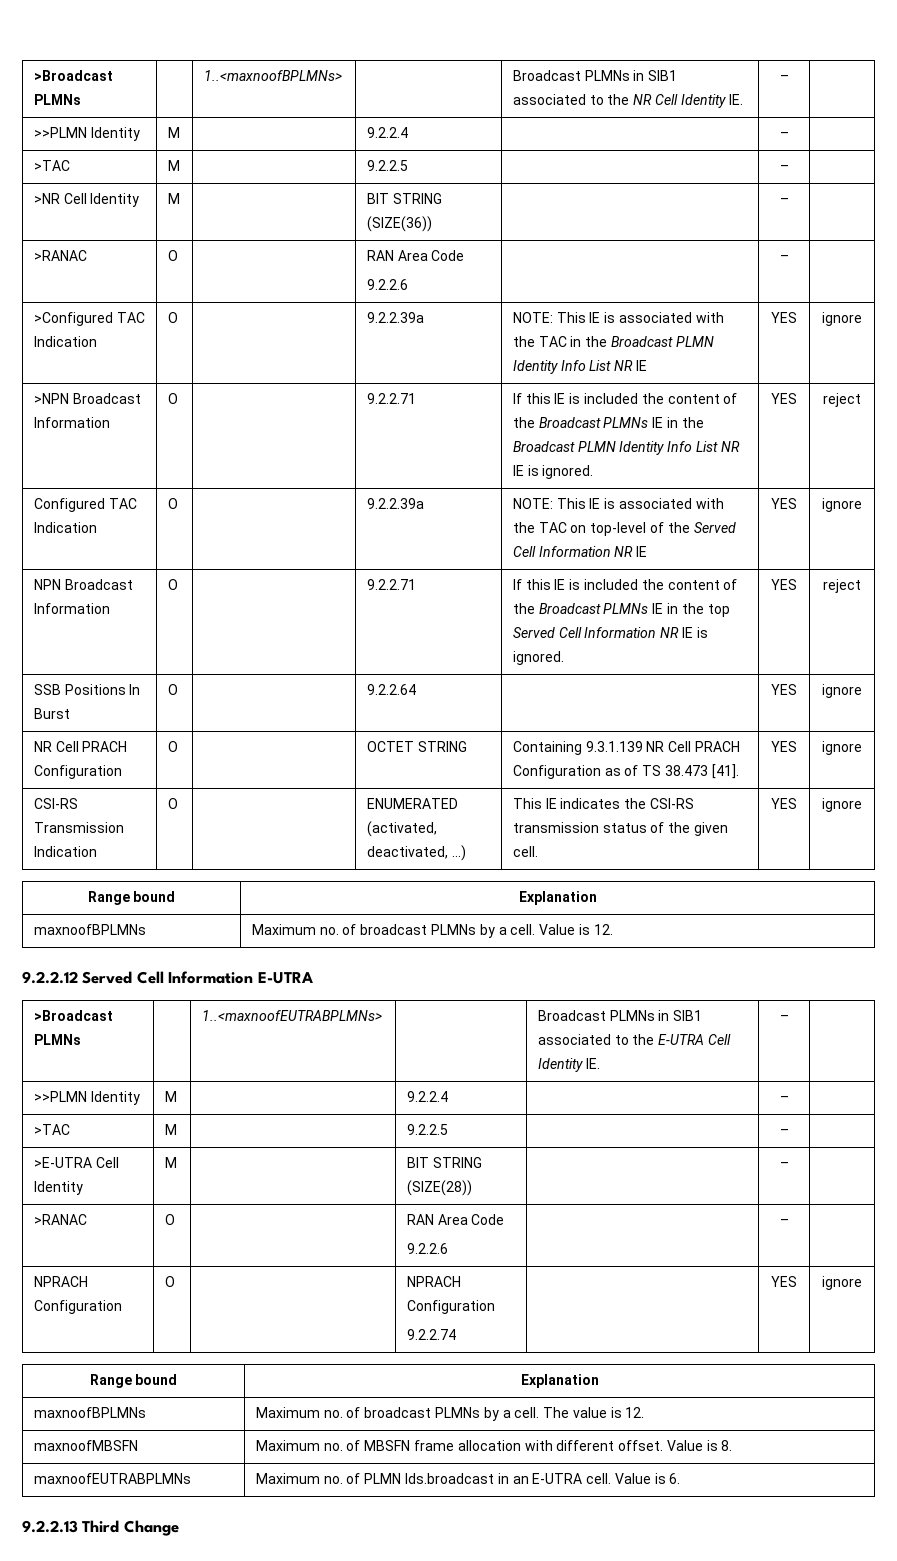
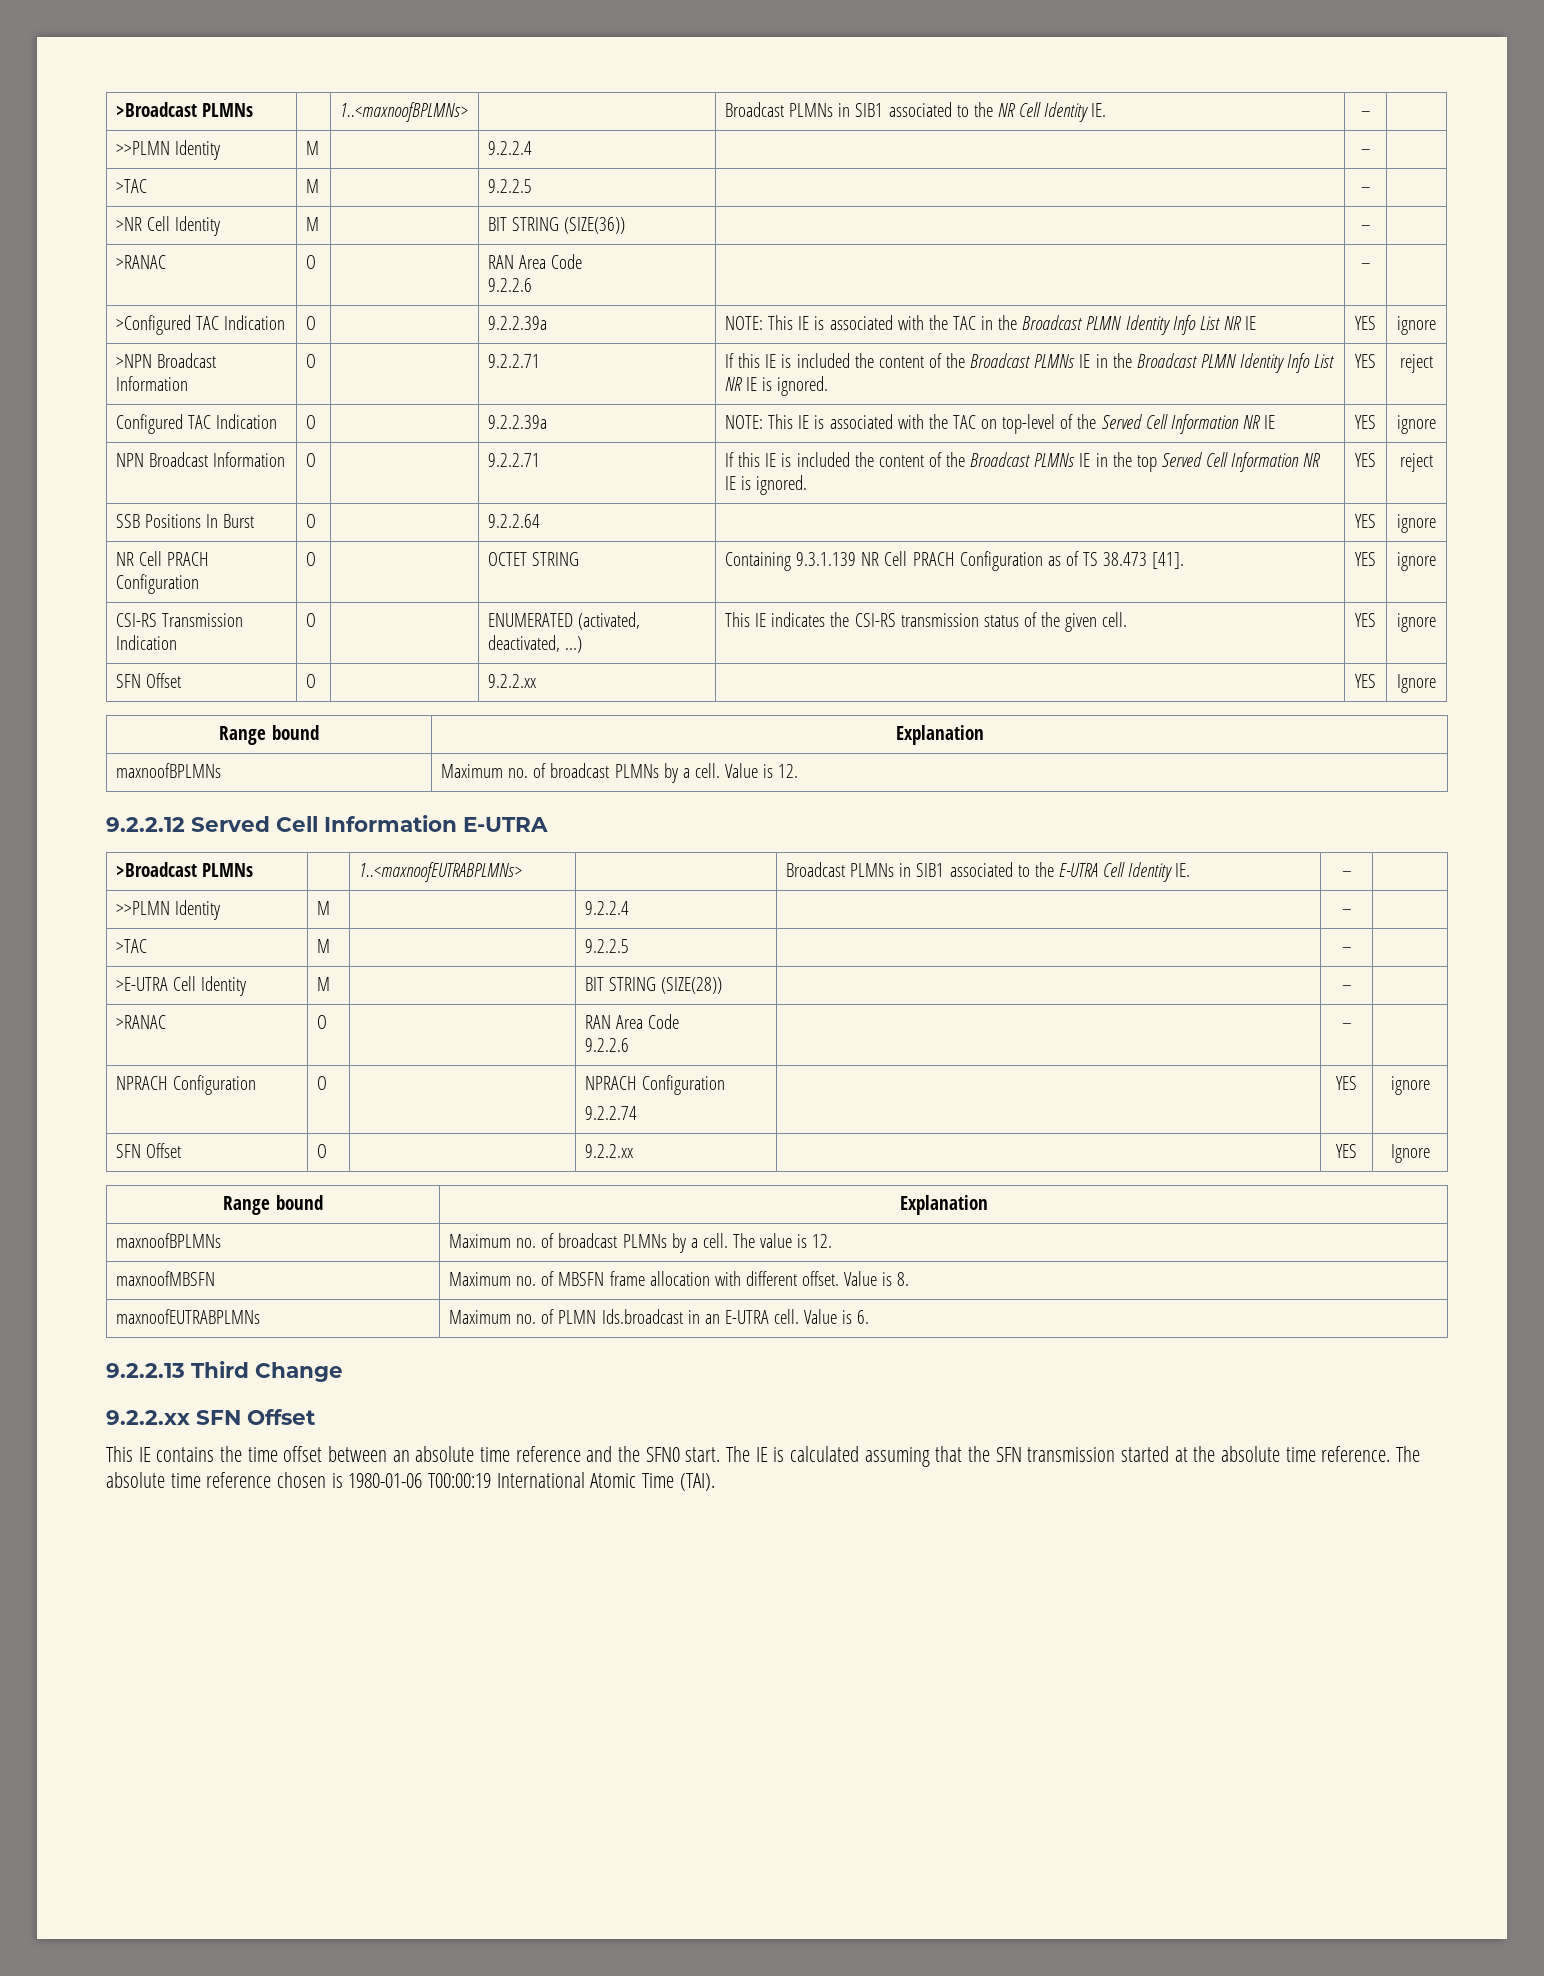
(862, 805) none -> [116,673,182,688] [306,674,317,688] [488,674,537,688] [1355,674,1376,688] [1397,674,1436,693] // SFN Offset | O | | 9.2.2.xx | | YES | Ignore
(862, 1283) none -> [116,1143,182,1158] [317,1144,328,1158] [585,1144,634,1158] [1336,1144,1357,1158] [1390,1144,1430,1163] // SFN Offset | O | | 9.2.2.xx | | YES | Ignore
(179, 1528) none -> [106,1409,315,1425] [106,1446,1421,1467] [106,1472,715,1491] // 9.2.2.xx SFN Offset // This IE contains the time offset between an absolute time reference and the SFN0 start. The IE is calculated assuming that the SFN transmission started at the absolute time reference. The absolute time reference chosen is 1980-01-06 T00:00:19 International Atomic Time (TAI).

